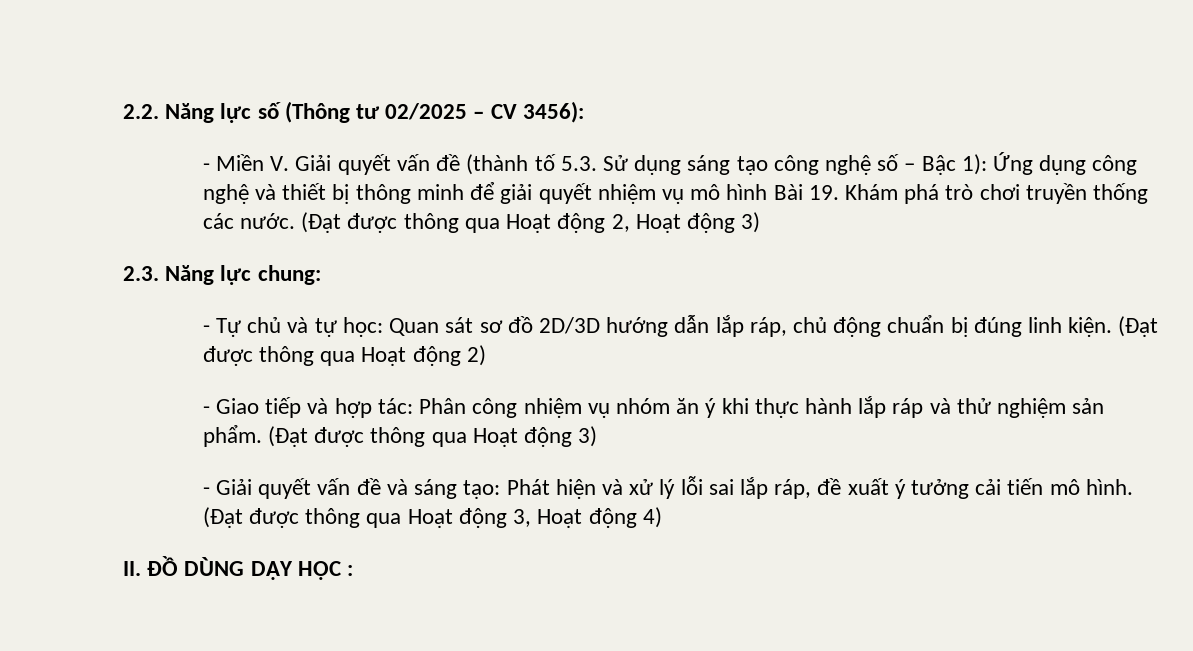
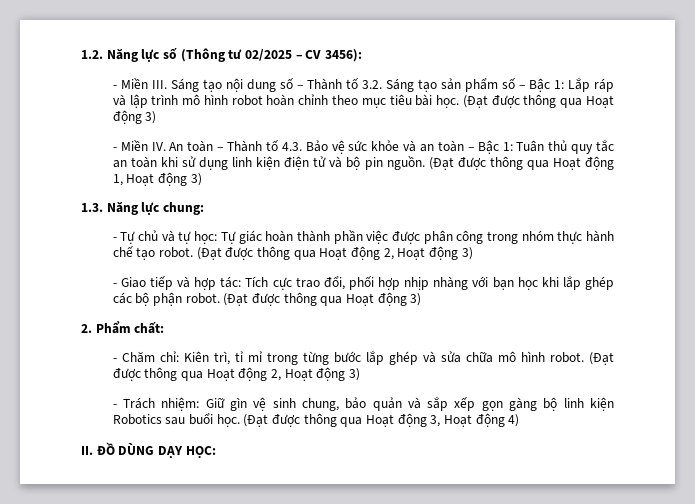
[123,104,159,119] 2.2. -> [81,50,103,59] 1.2.
[270,152,1138,175] [202,182,1149,204] [202,213,296,229] V. Giải quyết vấn đề (thành tố 5.3. Sử dụng sáng tạo công nghệ số – Bậc 1): Ứng dụng công nghệ và thiết bị thông minh để giải quyết nhiệm vụ mô hình Bài 19. Khám phá trò chơi truyền thống các nước. -> [151,77,615,92] [112,94,614,108] [112,110,157,124] [112,139,614,154] [112,156,614,170] [112,172,202,186] [81,201,204,215] [112,230,615,244] [112,246,194,260] III. Sáng tạo nội dung số – Thành tố 3.2. Sáng tạo sản phẩm số – Bậc 1: Lắp ráp và lập trình mô hình robot hoàn chỉnh theo mục tiêu bài học. (Đạt được thông qua Hoạt động 3) // - Miền IV. An toàn – Thành tố 4.3. Bảo vệ sức khỏe và an toàn – Bậc 1: Tuân thủ quy tắc an toàn khi sử dụng linh kiện điện tử và bộ pin nguồn. (Đạt được thông qua Hoạt động 1, Hoạt động 3) // 1.3. Năng lực chung: // - Tự chủ và tự học: Tự giác hoàn thành phần việc được phân công trong nhóm thực hành chế tạo robot.
[123,265,321,285] [202,315,1159,337] [202,345,486,366] // 2.3. Năng lực chung: // - Tự chủ và tự học: Quan sát sơ đồ 2D/3D hướng dẫn lắp ráp, chủ động chuẩn bị đúng linh kiện. (Đạt được thông qua Hoạt động 2) -> (473, 253) none
[419,396,1105,418] [202,425,598,447] [202,476,1133,499] Phân công nhiệm vụ nhóm ăn ý khi thực hành lắp ráp và thử nghiệm sản phẩm. (Đạt được thông qua Hoạt động 3) // - Giải quyết vấn đề và sáng tạo: Phát hiện và xử lý lỗi sai lắp ráp, đề xuất ý tưởng cải tiến mô hình. -> [245,275,615,290] [112,292,422,306] [81,321,165,334] [112,350,614,365] [112,367,360,381] [112,396,615,411] [112,413,240,427] Tích cực trao đổi, phối hợp nhịp nhàng với bạn học khi lắp ghép các bộ phận robot. (Đạt được thông qua Hoạt động 3) // 2. Phẩm chất: // - Chăm chỉ: Kiên trì, tỉ mỉ trong từng bước lắp ghép và sửa chữa mô hình robot. (Đạt được thông qua Hoạt động 2, Hoạt động 3) // - Trách nhiệm: Giữ gìn vệ sinh chung, bảo quản và sắp xếp gọn gàng bộ linh kiện Robotics sau buổi học.
[297,561,354,580] HỌC : -> [185,446,216,458] HỌC:

